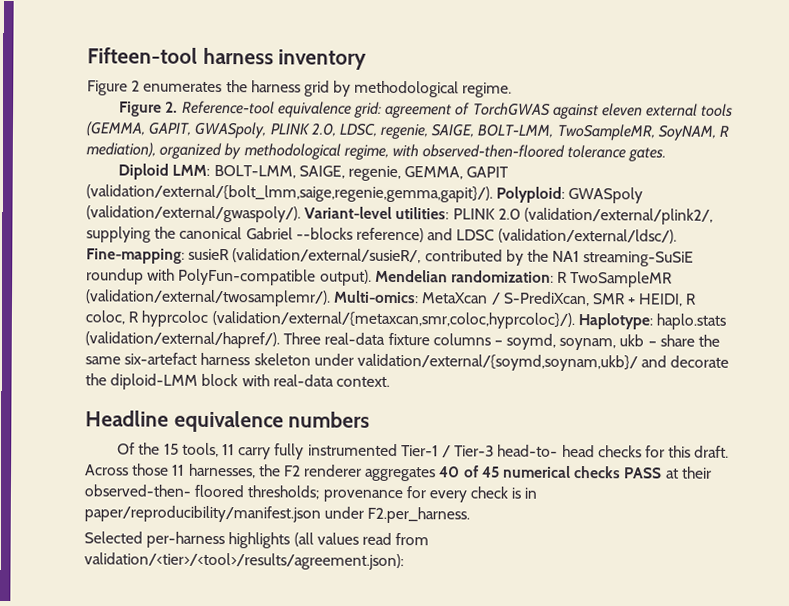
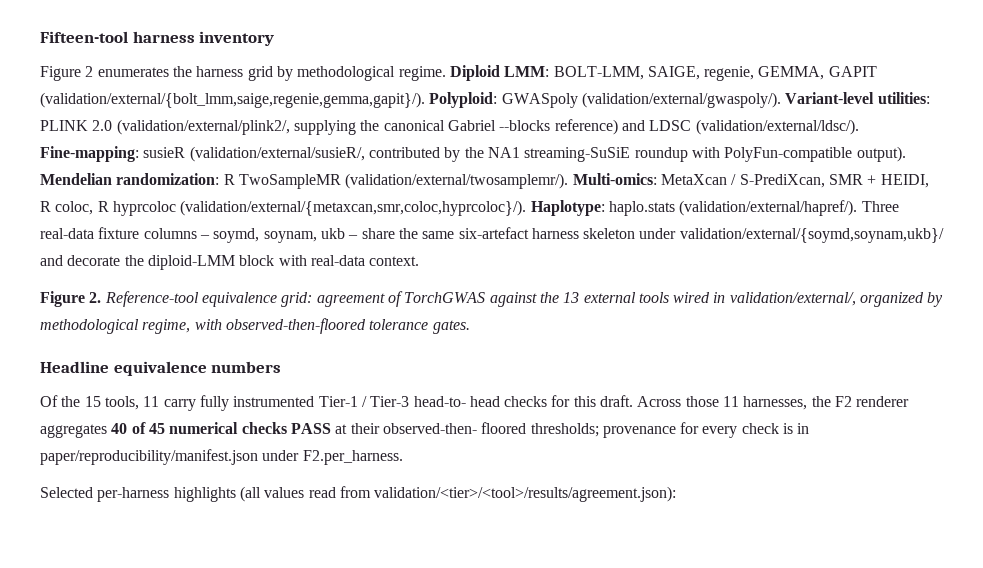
[119,100,734,120] [86,121,729,141] [86,142,667,162] // Figure 2. Reference-tool equivalence grid: agreement of TorchGWAS against eleven external tools (GEMMA, GAPIT, GWASpoly, PLINK 2.0, LDSC, regenie, SAIGE, BOLT-LMM, TwoSampleMR, SoyNAM, R mediation), organized by methodological regime, with observed-then-floored tolerance gates. // -> (446, 73) none
(390, 381) none -> [40,291,944,307] [40,318,470,334] // Figure 2. Reference-tool equivalence grid: agreement of TorchGWAS against the 13 external tools wired in validation/external/, organized by methodological regime, with observed-then-floored tolerance gates.

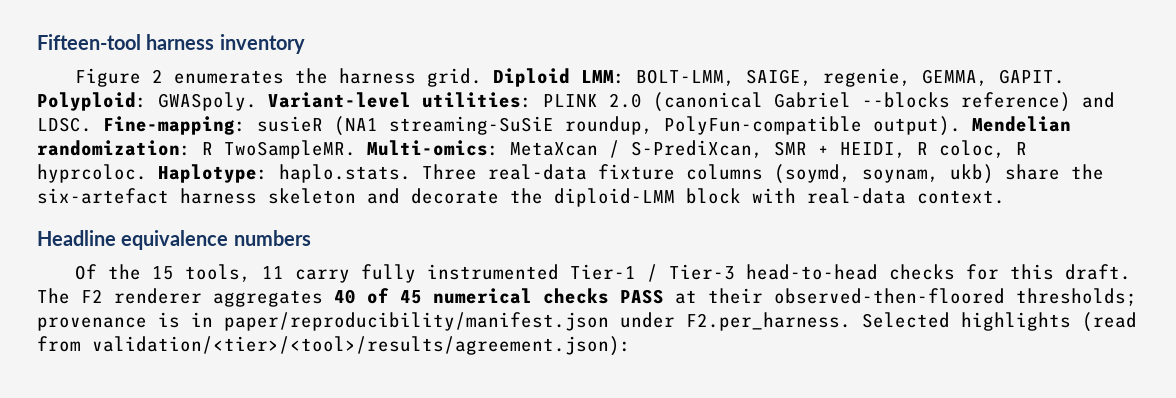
[247,66,446,81] grid by methodological regime. -> [426,68,482,87] grid.
[828,66,877,77] [40,92,930,108] [40,119,859,135] [40,146,720,162] GAPIT (validation/external/{bolt_lmm,saige,regenie,gemma,gapit}/). Polyploid: GWASpoly (validation/external/gwaspoly/). Variant-level utilities: PLINK 2.0 (validation/external/plink2/, supplying the canonical Gabriel --blocks reference) and LDSC (validation/external/ldsc/). Fine-mapping: susieR (validation/external/susieR/, contributed by the NA1 streaming-SuSiE roundup with -> [998,69,1065,84] [37,92,1115,112] [37,116,653,136] GAPIT. Polyploid: GWASpoly. Variant-level utilities: PLINK 2.0 (canonical Gabriel --blocks reference) and LDSC. Fine-mapping: susieR (NA1 streaming-SuSiE roundup,
[238,173,569,189] TwoSampleMR (validation/external/twosamplemr/). -> [224,140,356,159] TwoSampleMR.
[112,200,899,216] [40,227,359,243] hyprcoloc (validation/external/{metaxcan,smr,coloc,hyprcoloc}/). Haplotype: haplo.stats (validation/external/hapref/). Three real-data fixture columns – soymd, soynam, ukb – -> [37,164,994,184] hyprcoloc. Haplotype: haplo.stats. Three real-data fixture columns (soymd, soynam, ukb)
[422,231,455,239] same -> (1104, 172) none
[639,228,944,243] under validation/external/{soymd,soynam,ukb}/ -> (356, 196) none
[40,291,944,307] [40,318,470,334] // Figure 2. Reference-tool equivalence grid: agreement of TorchGWAS against the 13 external tools wired in validation/external/, organized by methodological regime, with observed-then-floored tolerance gates. -> (1005, 197) none
[413,396,500,407] head-to- head -> [745,264,878,280] head-to-head
[637,396,831,410] Across those 11 harnesses, the -> [37,288,70,304] The
[382,422,779,438] observed-then- floored thresholds; provenance for every check -> [774,288,1137,306] [37,317,147,331] observed-then-floored thresholds; provenance
[40,486,336,502] // Selected per-harness highlights (all values read -> [862,312,1137,332] Selected highlights (read

